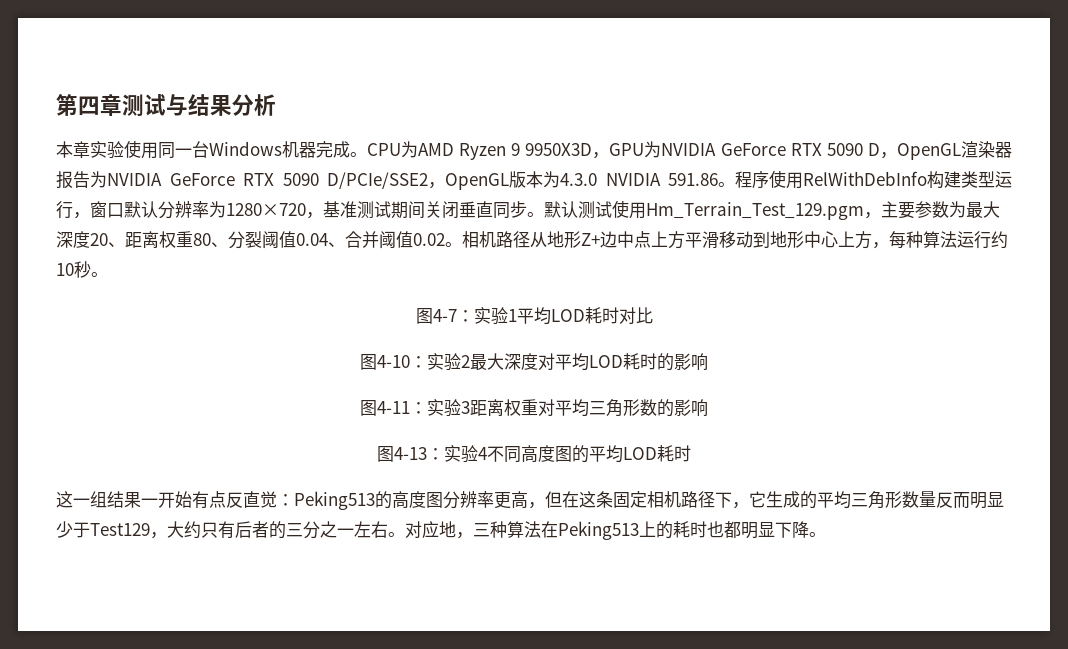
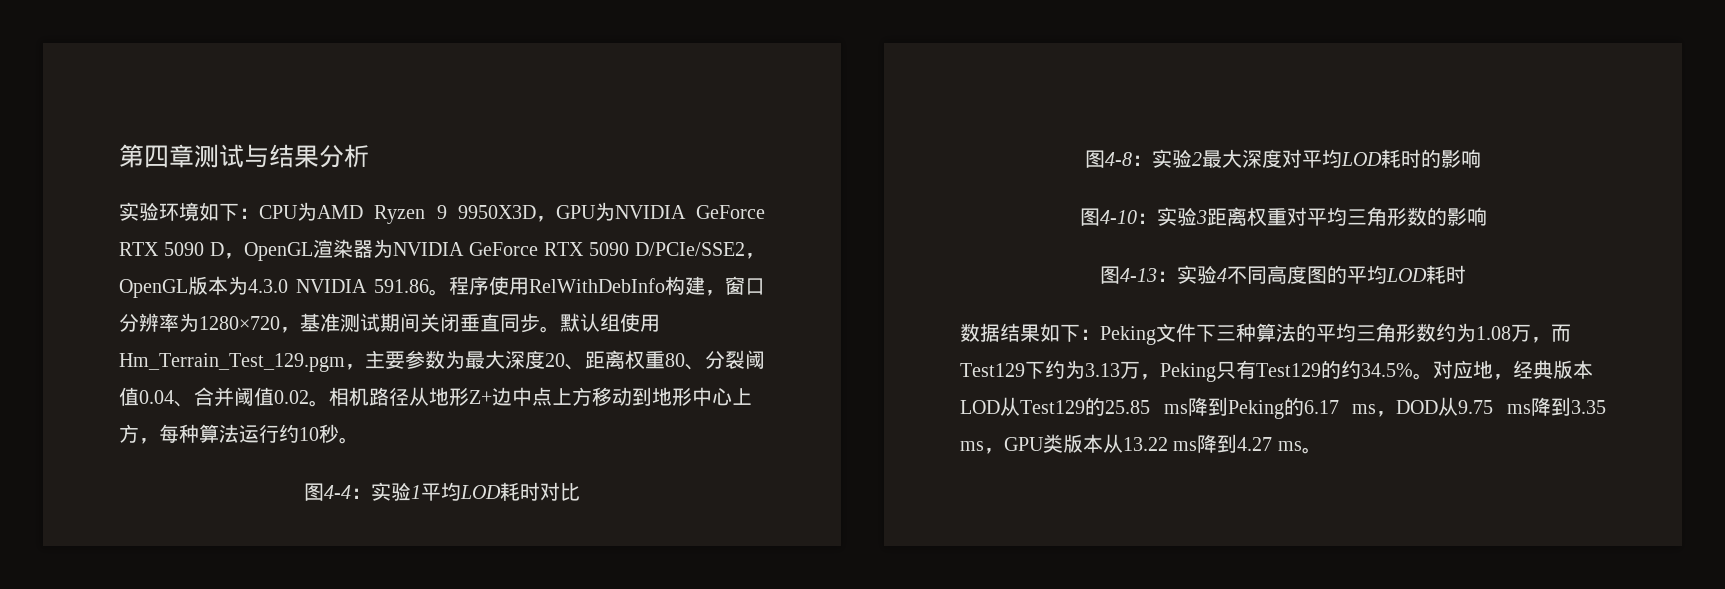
[56,140,367,159] 本章实验使用同一台Windows机器完成。 -> [119,202,259,221] 实验环境如下：
[56,171,90,189] 报告 -> (373, 249) none
[961,171,1012,188] [56,201,158,219] 类型运行，窗口默认 -> [705,276,765,296] ，窗口
[578,201,612,219] 测试 -> [600,313,620,332] 组
[685,231,719,248] 平滑 -> (592, 396) none
[432,309,457,322] 4-7 -> [324,485,351,499] 4-4
[377,355,410,368] 4-10 -> [1105,152,1132,166] 4-8
[377,401,410,414] 4-11 -> [1099,210,1137,224] 4-10
[56,491,1004,510] [56,521,809,540] 这一组结果一开始有点反直觉：Peking513的高度图分辨率更高，但在这条固定相机路径下，它生成的平均三角形数量反而明显少于Test129，大约只有后者的三分之一左右。对应地，三种算法在Peking513上的耗时也都明显下降 -> [960,323,1571,345] [960,360,1593,382] [960,397,1606,419] [960,434,1302,454] 数据结果如下：Peking文件下三种算法的平均三角形数约为1.08万，而Test129下约为3.13万，Peking只有Test129的约34.5%。对应地，经典版本LOD从Test129的25.85 ms降到Peking的6.17 ms，DOD从9.75 ms降到3.35 ms，GPU类版本从13.22 ms降到4.27 ms

